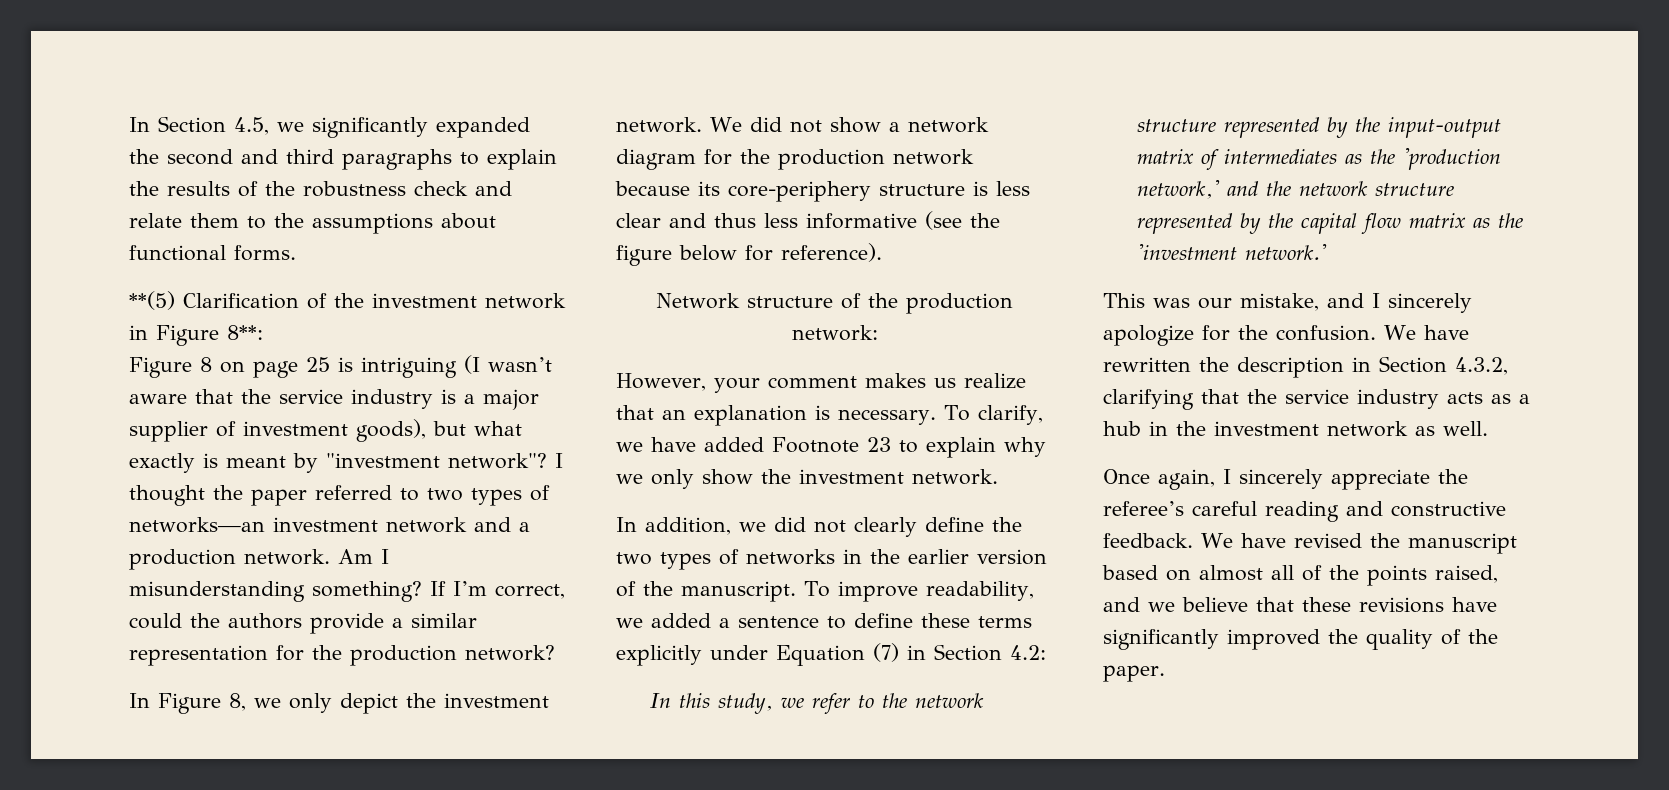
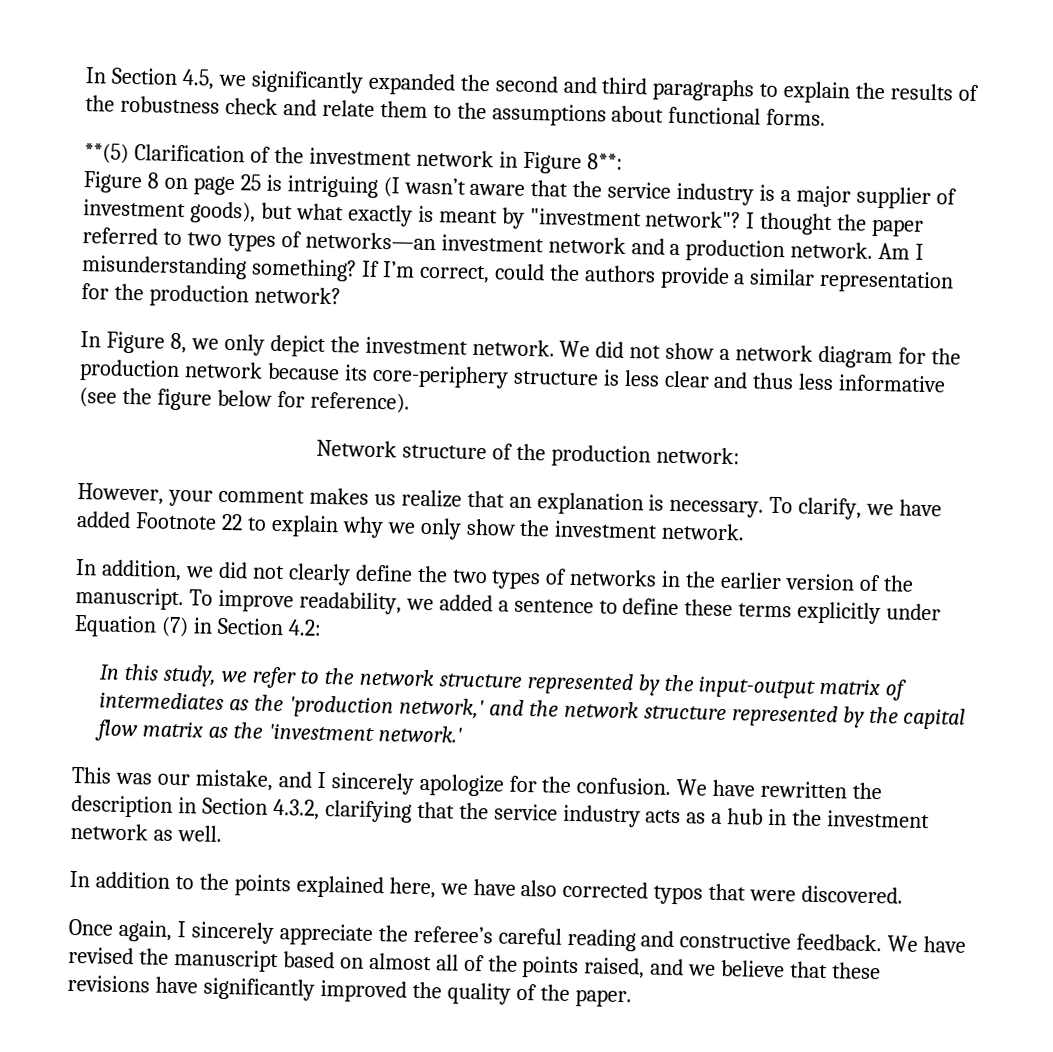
[867,437,891,452] 23 -> [220,513,243,531] 22
(1488, 428) none -> [69,870,904,905] // In addition to the points explained here, we have also corrected typos that were discovered.

